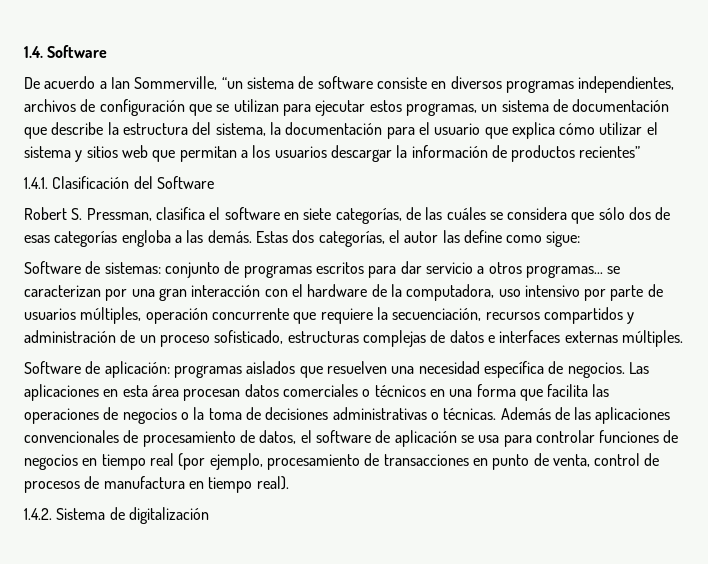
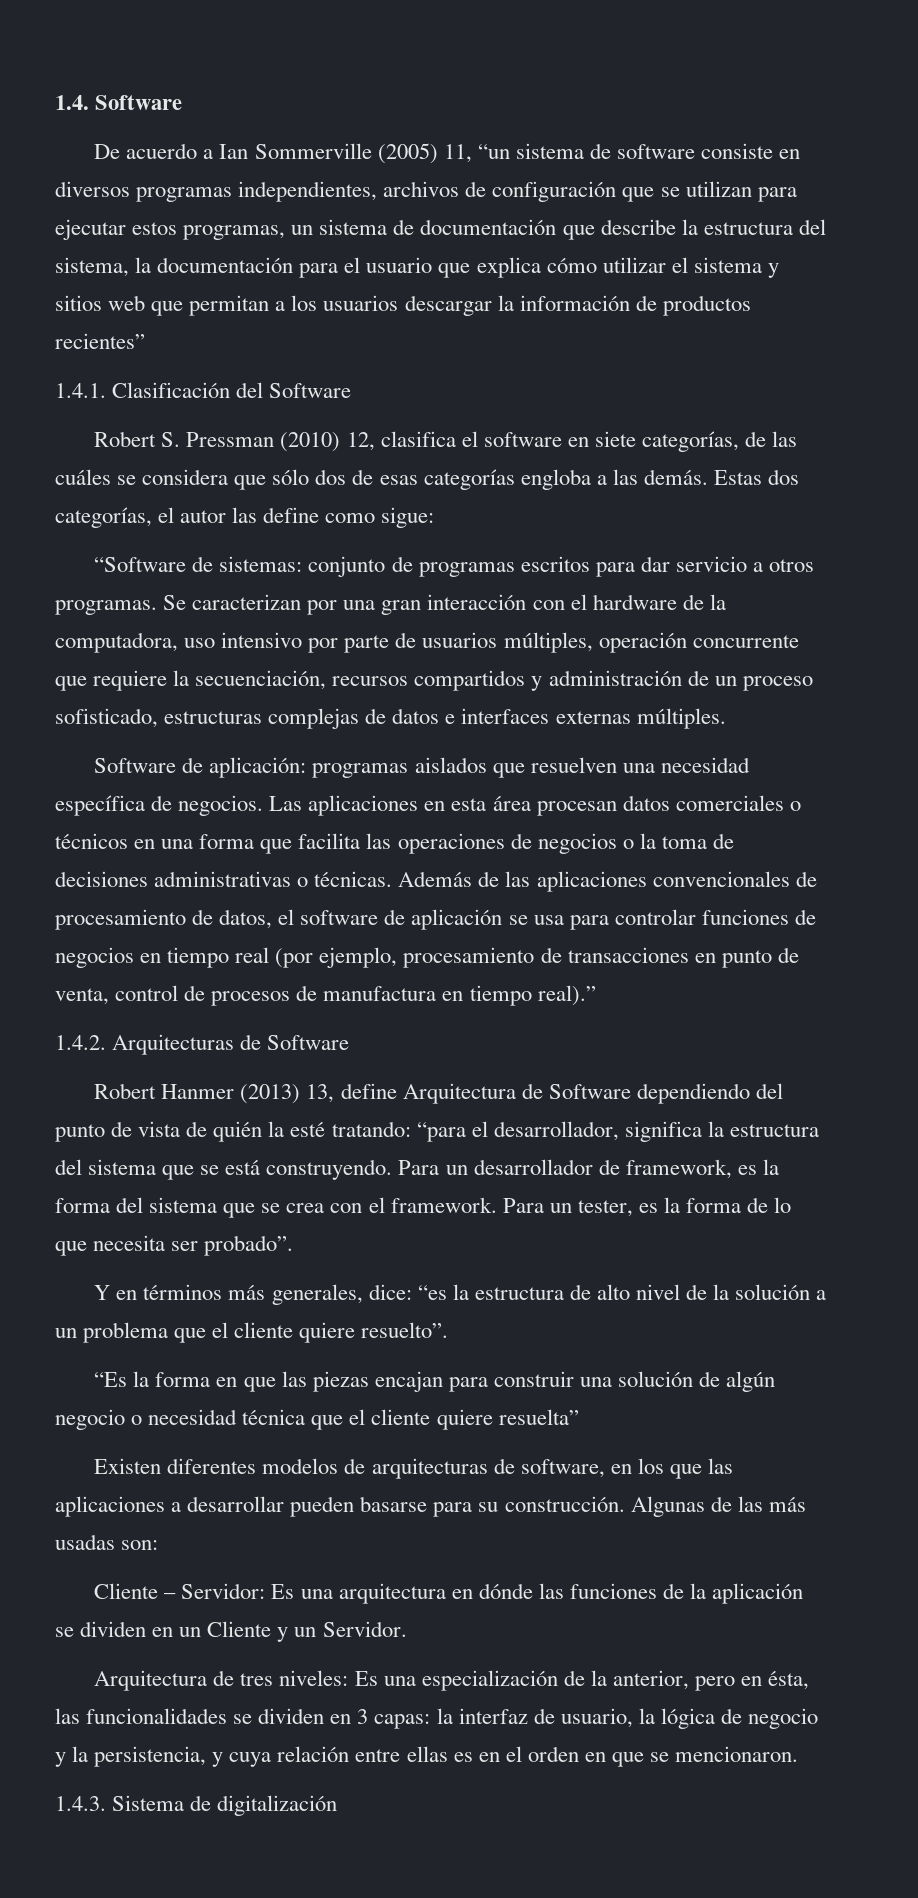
[134,76,218,90] Sommerville, -> [254,143,472,164] Sommerville (2005) 11,
[86,208,152,221] Pressman, -> [186,432,375,452] Pressman (2010) 12,
[24,261,81,274] Software -> [94,557,187,572] “Software
[525,265,621,278] programas... se -> [55,595,187,615] programas. Se
[256,476,289,490] real). -> [537,985,596,1006] real).”
(52, 514) none -> [112,1034,350,1055] [94,1083,783,1104] [55,1121,819,1142] [55,1159,779,1180] [55,1197,792,1218] [55,1235,294,1256] [94,1284,827,1305] [55,1322,449,1343] [94,1371,776,1392] [55,1409,579,1430] [94,1458,733,1479] [55,1496,806,1517] [55,1534,159,1550] [94,1583,804,1604] [55,1621,407,1642] [94,1670,810,1691] [55,1708,819,1729] [55,1746,799,1767] [55,1796,106,1811] Arquitecturas de Software // Robert Hanmer (2013) 13, define Arquitectura de Software dependiendo del punto de vista de quién la esté tratando: “para el desarrollador, significa la estructura del sistema que se está construyendo. Para un desarrollador de framework, es la forma del sistema que se crea con el framework. Para un tester, es la forma de lo que necesita ser probado”. // Y en términos más generales, dice: “es la estructura de alto nivel de la solución a un problema que el cliente quiere resuelto”. // “Es la forma en que las piezas encajan para construir una solución de algún negocio o necesidad técnica que el cliente quiere resuelta” // Existen diferentes modelos de arquitecturas de software, en los que las aplicaciones a desarrollar pueden basarse para su construcción. Algunas de las más usadas son: // Cliente – Servidor: Es una arquitectura en dónde las funciones de la aplicación se dividen en un Cliente y un Servidor. // Arquitectura de tres niveles: Es una especialización de la anterior, pero en ésta, las funcionalidades se dividen en 3 capas: la interfaz de usuario, la lógica de negocio y la persistencia, y cuya relación entre ellas es en el orden en que se mencionaron. // 1.4.3.

